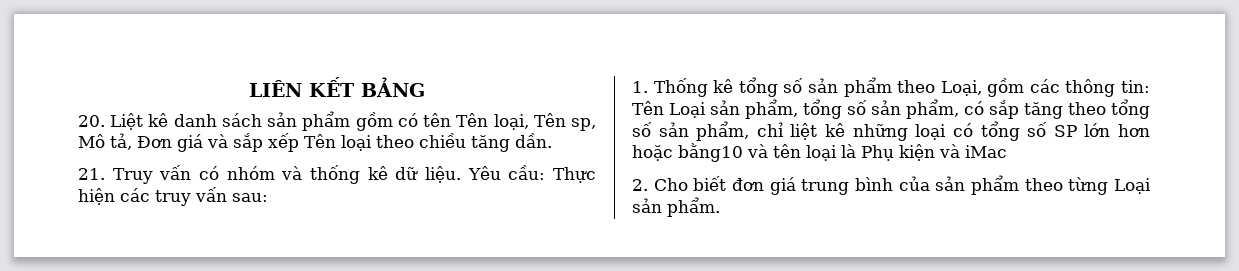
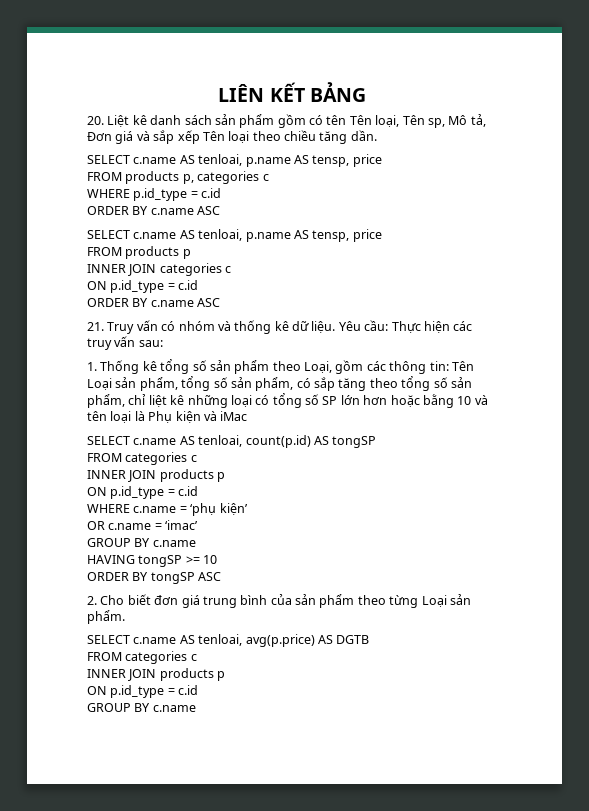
(552, 140) none -> [87,154,382,167] [87,171,269,184] [87,188,222,201] [87,206,221,215] [87,229,382,242] [87,246,191,259] [87,263,232,276] [87,280,199,293] [87,298,221,307] // SELECT c.name AS tenloai, p.name AS tensp, price // FROM products p, categories c // WHERE p.id_type = c.id // ORDER BY c.name ASC // SELECT c.name AS tenloai, p.name AS tensp, price // FROM products p // INNER JOIN categories c // ON p.id_type = c.id // ORDER BY c.name ASC
[678,143,743,162] bằng10 -> [422,394,472,408] bằng 10
(1007, 151) none -> [87,435,377,448] [87,452,197,465] [87,469,226,482] [87,486,199,499] [87,503,248,516] [87,520,199,530] [87,538,196,547] [87,555,218,567] [87,572,222,584] // SELECT c.name AS tenloai, count(p.id) AS tongSP // FROM categories c // INNER JOIN products p // ON p.id_type = c.id // WHERE c.name = ‘phụ kiện’ // OR c.name = ‘imac’ // GROUP BY c.name // HAVING tongSP >= 10 // ORDER BY tongSP ASC
(720, 207) none -> [87,634,370,647] [87,651,197,664] [87,668,226,681] [87,685,199,698] [87,703,196,712] // SELECT c.name AS tenloai, avg(p.price) AS DGTB // FROM categories c // INNER JOIN products p // ON p.id_type = c.id // GROUP BY c.name

